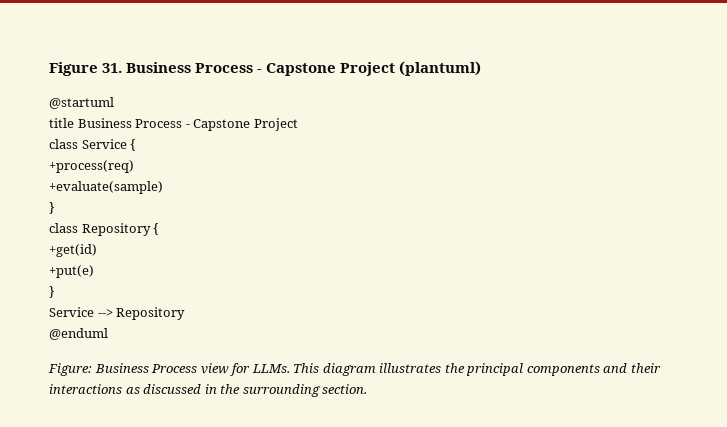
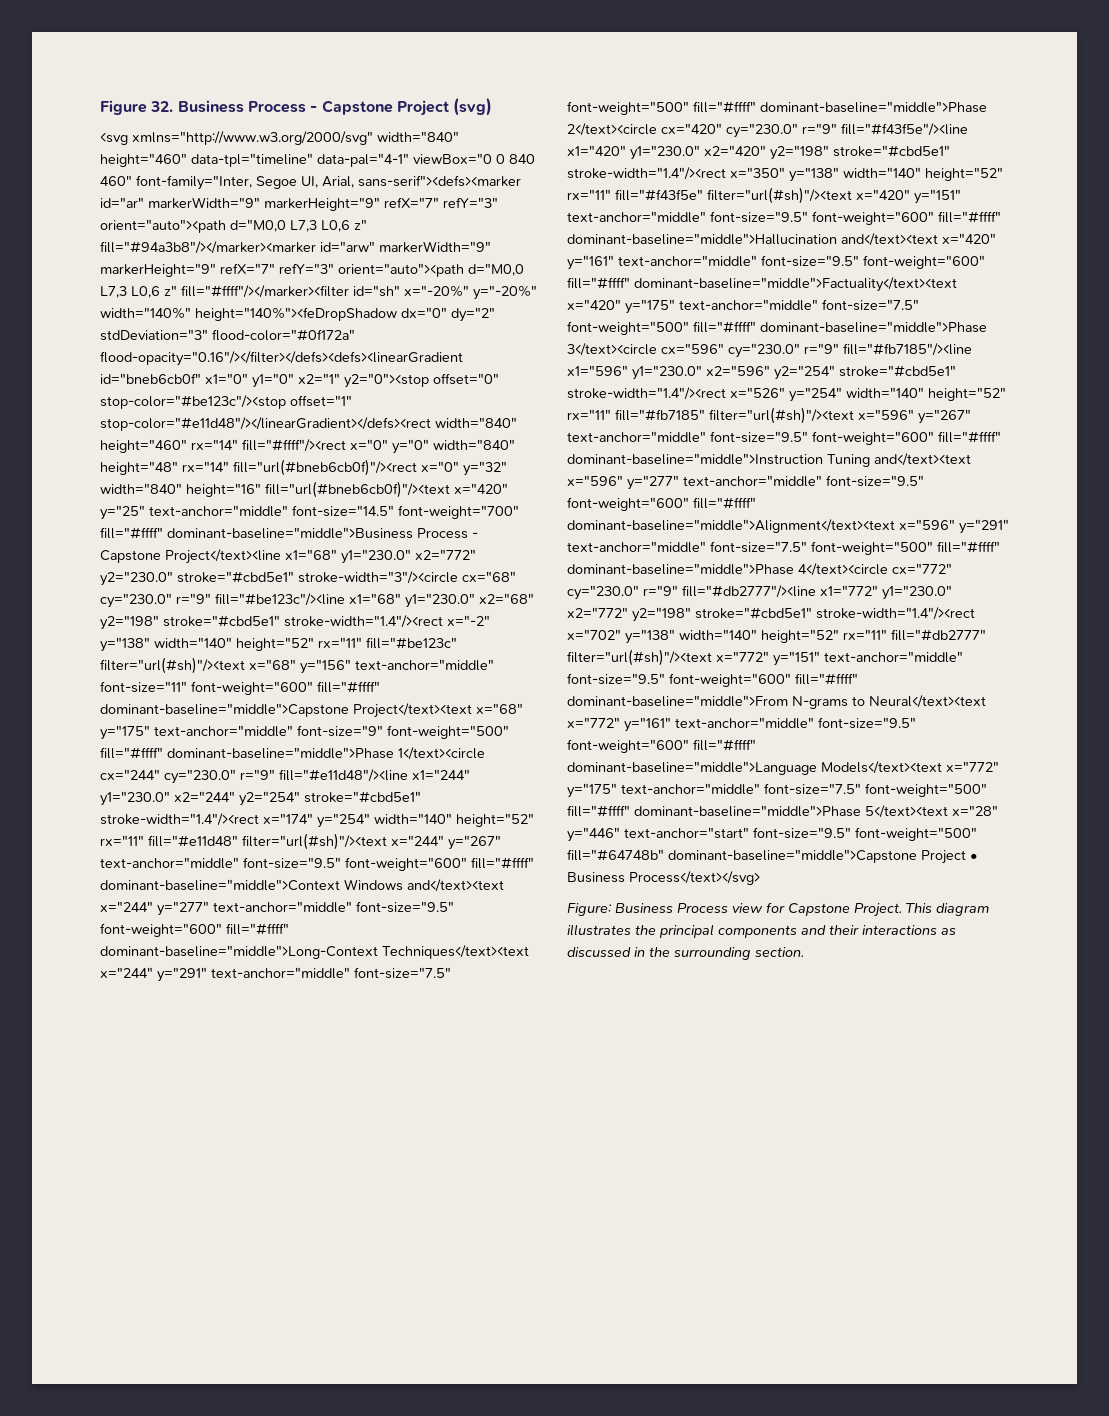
[102,61,482,76] [49,97,114,109] [49,118,298,131] [49,139,137,151] [49,160,134,173] [49,181,163,194] [49,202,55,214] [49,223,160,236] [49,244,97,257] [49,265,94,278] [49,286,55,298] [49,307,186,320] [49,328,108,340] 31. Business Process - Capstone Project (plantuml) // @startuml // title Business Process - Capstone Project // class Service { // +process(req) // +evaluate(sample) // } // class Repository { // +get(id) // +put(e) // } // Service --> Repository // @enduml -> [150,98,493,116] [100,131,459,145] [100,153,535,167] [100,175,521,190] [100,197,498,211] [100,219,367,233] [100,241,491,254] [100,263,524,277] [100,285,537,300] [100,307,495,322] [100,329,355,341] [100,351,463,366] [100,373,499,388] [100,395,352,409] [100,417,517,431] [100,439,515,454] [100,459,507,476] [100,481,508,498] [100,505,519,520] [100,527,478,539] [100,549,476,564] [100,571,516,586] [100,593,534,608] [100,615,490,630] [100,637,457,652] [100,657,494,674] [100,681,380,695] [100,703,523,718] [100,725,509,740] [100,747,485,760] [100,769,470,784] [100,791,421,806] [100,813,534,828] [100,833,501,850] [100,857,534,871] [100,879,504,892] [100,901,454,916] [100,923,289,937] [100,945,529,959] [100,967,451,982] [567,101,987,115] [567,123,968,138] [567,145,950,160] [567,167,1003,182] [567,187,961,204] [567,211,1001,225] [567,233,996,246] [567,255,985,270] [567,277,957,292] [567,299,919,314] [567,321,987,335] [567,343,972,358] [567,365,956,380] [567,387,1006,402] [567,407,971,424] [567,431,1001,445] [567,453,971,467] [567,475,924,490] [567,497,756,511] [567,519,1009,534] [567,541,1000,555] [567,563,952,576] [567,585,952,600] [567,607,975,622] [567,629,986,644] [567,649,963,666] [567,673,858,687] [567,695,986,709] [567,717,916,732] [567,739,756,753] [567,761,999,775] [567,783,987,798] [567,805,998,818] [567,827,977,842] [567,849,978,864] [567,871,760,885] 32. Business Process - Capstone Project (svg) // <svg xmlns="http://www.w3.org/2000/svg" width="840" height="460" data-tpl="timeline" data-pal="4-1" viewBox="0 0 840 460" font-family="Inter, Segoe UI, Arial, sans-serif"><defs><marker id="ar" markerWidth="9" markerHeight="9" refX="7" refY="3" orient="auto"><path d="M0,0 L7,3 L0,6 z" fill="#94a3b8"/></marker><marker id="arw" markerWidth="9" markerHeight="9" refX="7" refY="3" orient="auto"><path d="M0,0 L7,3 L0,6 z" fill="#ffff"/></marker><filter id="sh" x="-20%" y="-20%" width="140%" height="140%"><feDropShadow dx="0" dy="2" stdDeviation="3" flood-color="#0f172a" flood-opacity="0.16"/></filter></defs><defs><linearGradient id="bneb6cb0f" x1="0" y1="0" x2="1" y2="0"><stop offset="0" stop-color="#be123c"/><stop offset="1" stop-color="#e11d48"/></linearGradient></defs><rect width="840" height="460" rx="14" fill="#ffff"/><rect x="0" y="0" width="840" height="48" rx="14" fill="url(#bneb6cb0f)"/><rect x="0" y="32" width="840" height="16" fill="url(#bneb6cb0f)"/><text x="420" y="25" text-anchor="middle" font-size="14.5" font-weight="700" fill="#ffff" dominant-baseline="middle">Business Process - Capstone Project</text><line x1="68" y1="230.0" x2="772" y2="230.0" stroke="#cbd5e1" stroke-width="3"/><circle cx="68" cy="230.0" r="9" fill="#be123c"/><line x1="68" y1="230.0" x2="68" y2="198" stroke="#cbd5e1" stroke-width="1.4"/><rect x="-2" y="138" width="140" height="52" rx="11" fill="#be123c" filter="url(#sh)"/><text x="68" y="156" text-anchor="middle" font-size="11" font-weight="600" fill="#ffff" dominant-baseline="middle">Capstone Project</text><text x="68" y="175" text-anchor="middle" font-size="9" font-weight="500" fill="#ffff" dominant-baseline="middle">Phase 1</text><circle cx="244" cy="230.0" r="9" fill="#e11d48"/><line x1="244" y1="230.0" x2="244" y2="254" stroke="#cbd5e1" stroke-width="1.4"/><rect x="174" y="254" width="140" height="52" rx="11" fill="#e11d48" filter="url(#sh)"/><text x="244" y="267" text-anchor="middle" font-size="9.5" font-weight="600" fill="#ffff" dominant-baseline="middle">Context Windows and</text><text x="244" y="277" text-anchor="middle" font-size="9.5" font-weight="600" fill="#ffff" dominant-baseline="middle">Long-Context Techniques</text><text x="244" y="291" text-anchor="middle" font-size="7.5" font-weight="500" fill="#ffff" dominant-baseline="middle">Phase 2</text><circle cx="420" cy="230.0" r="9" fill="#f43f5e"/><line x1="420" y1="230.0" x2="420" y2="198" stroke="#cbd5e1" stroke-width="1.4"/><rect x="350" y="138" width="140" height="52" rx="11" fill="#f43f5e" filter="url(#sh)"/><text x="420" y="151" text-anchor="middle" font-size="9.5" font-weight="600" fill="#ffff" dominant-baseline="middle">Hallucination and</text><text x="420" y="161" text-anchor="middle" font-size="9.5" font-weight="600" fill="#ffff" dominant-baseline="middle">Factuality</text><text x="420" y="175" text-anchor="middle" font-size="7.5" font-weight="500" fill="#ffff" dominant-baseline="middle">Phase 3</text><circle cx="596" cy="230.0" r="9" fill="#fb7185"/><line x1="596" y1="230.0" x2="596" y2="254" stroke="#cbd5e1" stroke-width="1.4"/><rect x="526" y="254" width="140" height="52" rx="11" fill="#fb7185" filter="url(#sh)"/><text x="596" y="267" text-anchor="middle" font-size="9.5" font-weight="600" fill="#ffff" dominant-baseline="middle">Instruction Tuning and</text><text x="596" y="277" text-anchor="middle" font-size="9.5" font-weight="600" fill="#ffff" dominant-baseline="middle">Alignment</text><text x="596" y="291" text-anchor="middle" font-size="7.5" font-weight="500" fill="#ffff" dominant-baseline="middle">Phase 4</text><circle cx="772" cy="230.0" r="9" fill="#db2777"/><line x1="772" y1="230.0" x2="772" y2="198" stroke="#cbd5e1" stroke-width="1.4"/><rect x="702" y="138" width="140" height="52" rx="11" fill="#db2777" filter="url(#sh)"/><text x="772" y="151" text-anchor="middle" font-size="9.5" font-weight="600" fill="#ffff" dominant-baseline="middle">From N-grams to Neural</text><text x="772" y="161" text-anchor="middle" font-size="9.5" font-weight="600" fill="#ffff" dominant-baseline="middle">Language Models</text><text x="772" y="175" text-anchor="middle" font-size="7.5" font-weight="500" fill="#ffff" dominant-baseline="middle">Phase 5</text><text x="28" y="446" text-anchor="start" font-size="9.5" font-weight="500" fill="#64748b" dominant-baseline="middle">Capstone Project • Business Process</text></svg>
[251,364,290,373] LLMs. -> [788,903,902,917] Capstone Project.

